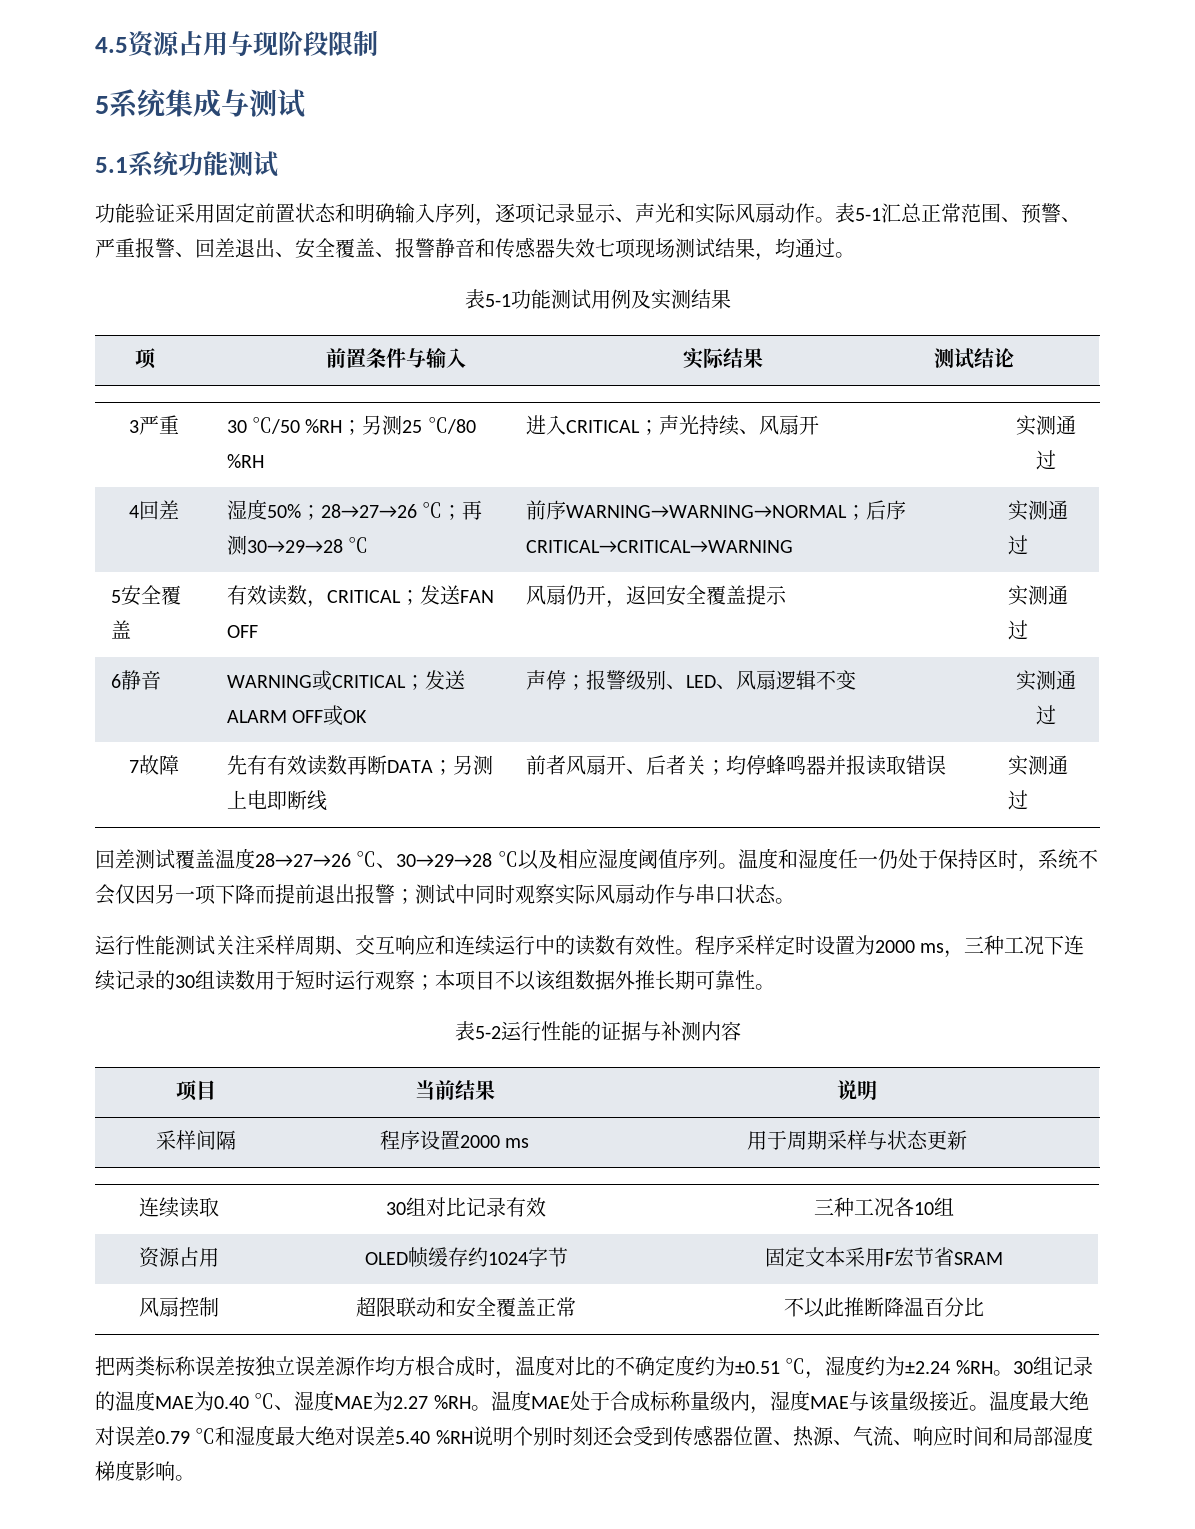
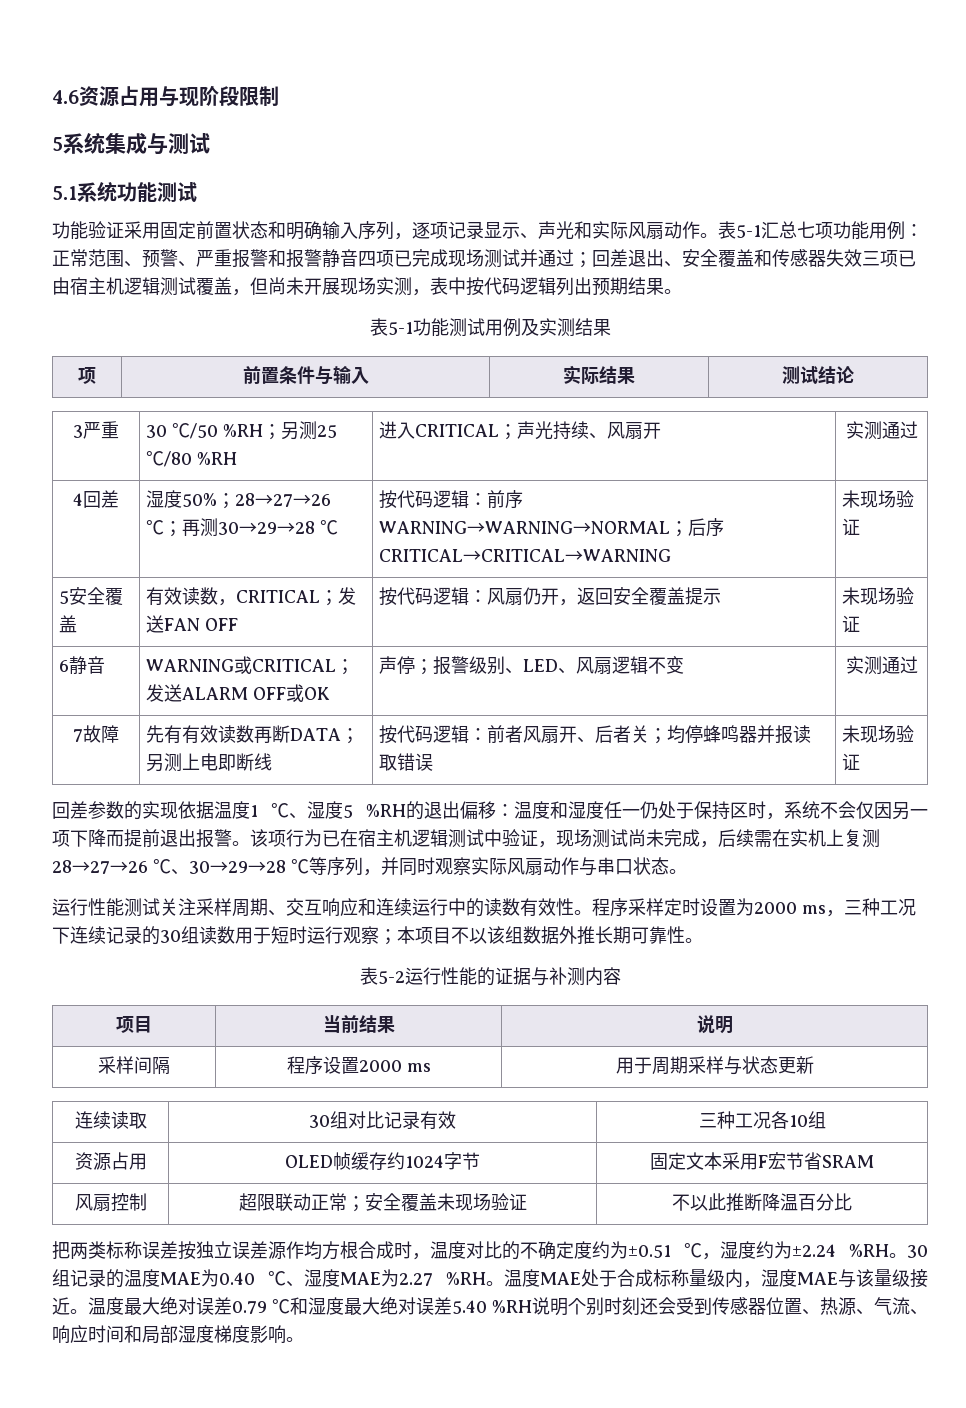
[95,37,128,53] 4.5 -> [52,90,79,104] 4.6
(922, 212) none -> [797,221,923,240] 七项功能用例：
[175,252,195,257] 、 -> [268,249,592,268] 和报警静音四项已完成现场测试并通过；
[375,238,475,258] 、报警静音 -> (754, 258) none
[595,238,835,261] 七项现场测试结果，均通过 -> [862,250,916,267] [52,277,664,296] 三项已由宿主机逻辑测试覆盖，但尚未开展现场实测，表中按代码逻辑列出预期结果
(368, 545) none -> [379,490,488,509] 按代码逻辑：
[1007,500,1068,521] [1007,535,1028,555] 实测通过 -> [842,490,915,508] [842,518,861,536] 未现场验证
(258, 631) none -> [379,587,488,606] 按代码逻辑：
[1007,585,1068,606] [1007,620,1028,640] 实测通过 -> [842,587,915,605] [842,615,861,633] 未现场验证
(327, 800) none -> [379,725,488,744] 按代码逻辑：
[1007,755,1068,776] [1007,790,1028,810] [95,848,738,870] 实测通过 // 回差测试覆盖温度28→27→26 ℃、30→29→28 ℃以及相应湿度阈值序列。 -> [842,725,915,743] [842,753,861,771] [52,801,514,820] 未现场验证 // 回差参数的实现依据温度1 ℃、湿度5 %RH的退出偏移：
[395,884,475,904] ；测试中 -> [232,829,880,848] [52,857,399,876] 。该项行为已在宿主机逻辑测试中验证，现场测试尚未完成，后续需在实机上复测28→27→26 ℃、30→29→28 ℃等序列，并
[436,1297,576,1318] 和安全覆盖正常 -> [310,1193,527,1212] 正常；安全覆盖未现场验证

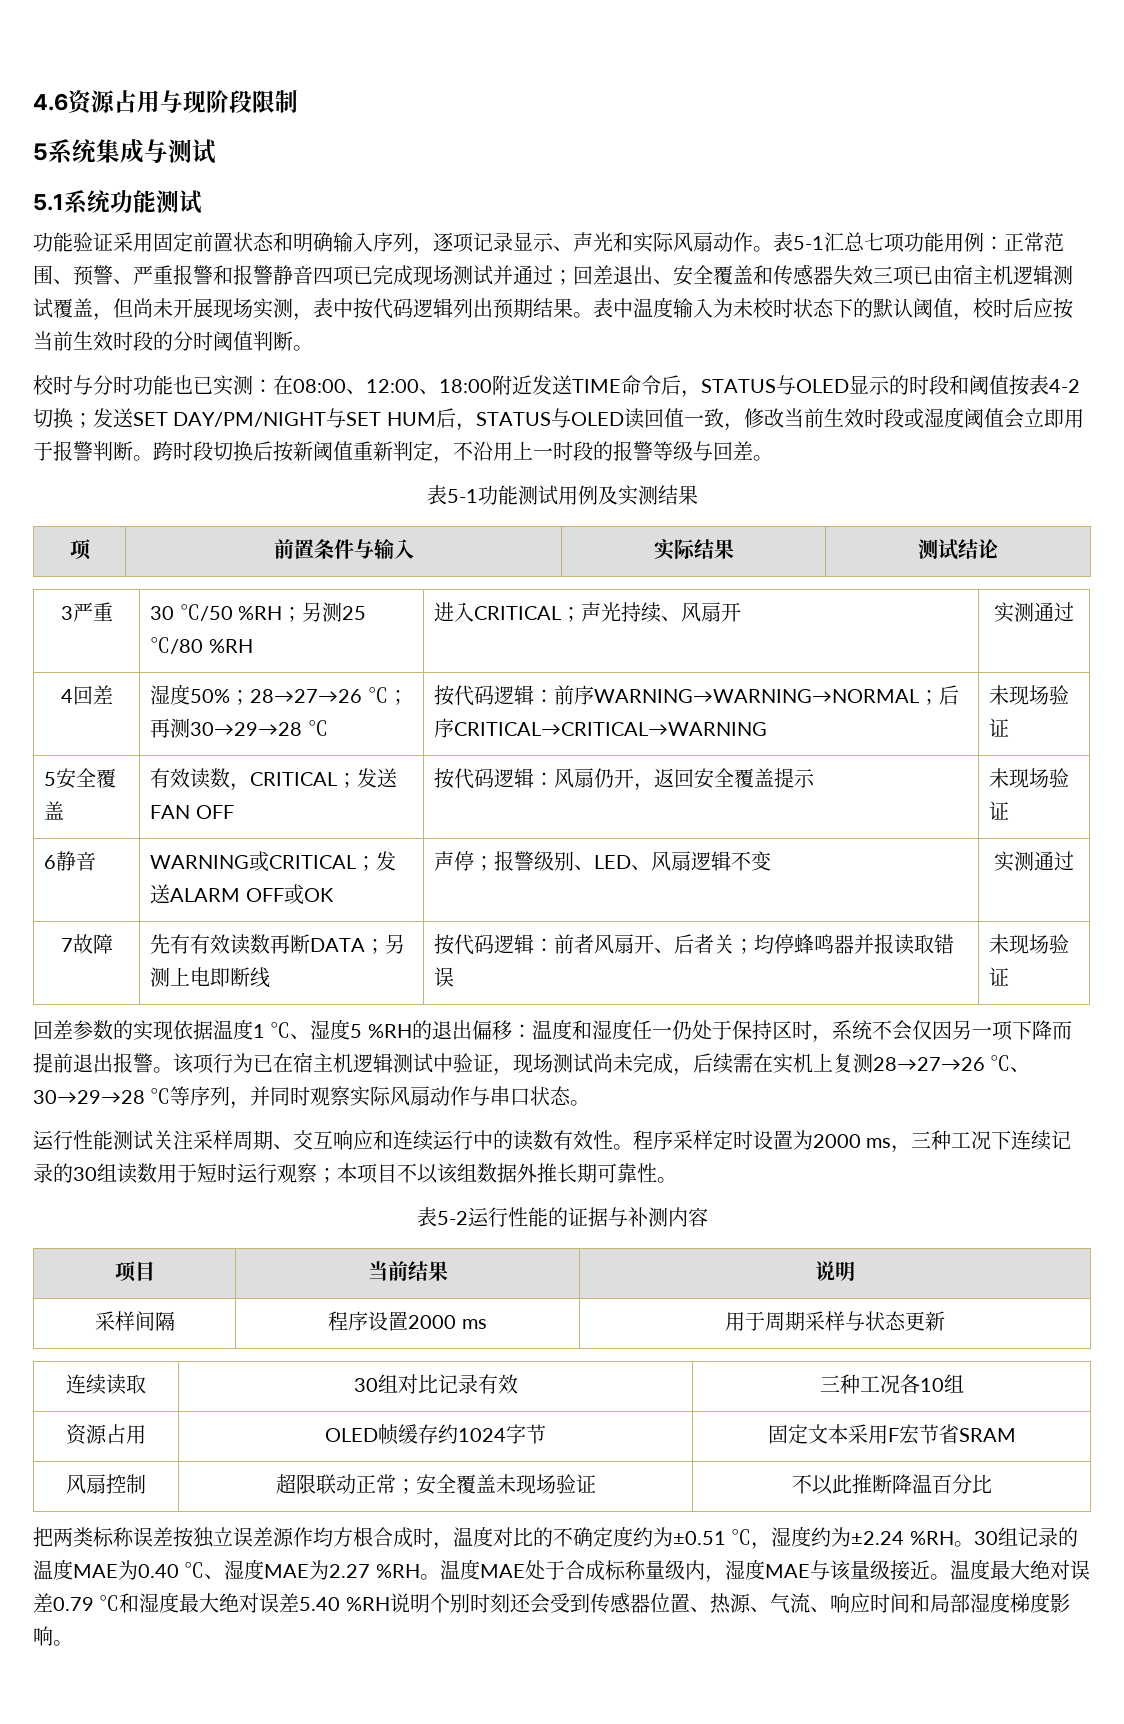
(682, 291) none -> [593,297,1073,321] [33,331,313,351] [33,375,1080,398] [33,407,1084,431] [33,441,773,464] 表中温度输入为未校时状态下的默认阈值，校时后应按当前生效时段的分时阈值判断。 // 校时与分时功能也已实测：在08:00、12:00、18:00附近发送TIME命令后，STATUS与OLED显示的时段和阈值按表4-2切换；发送SET DAY/PM/NIGHT与SET HUM后，STATUS与OLED读回值一致，修改当前生效时段或湿度阈值会立即用于报警判断。跨时段切换后按新阈值重新判定，不沿用上一时段的报警等级与回差。

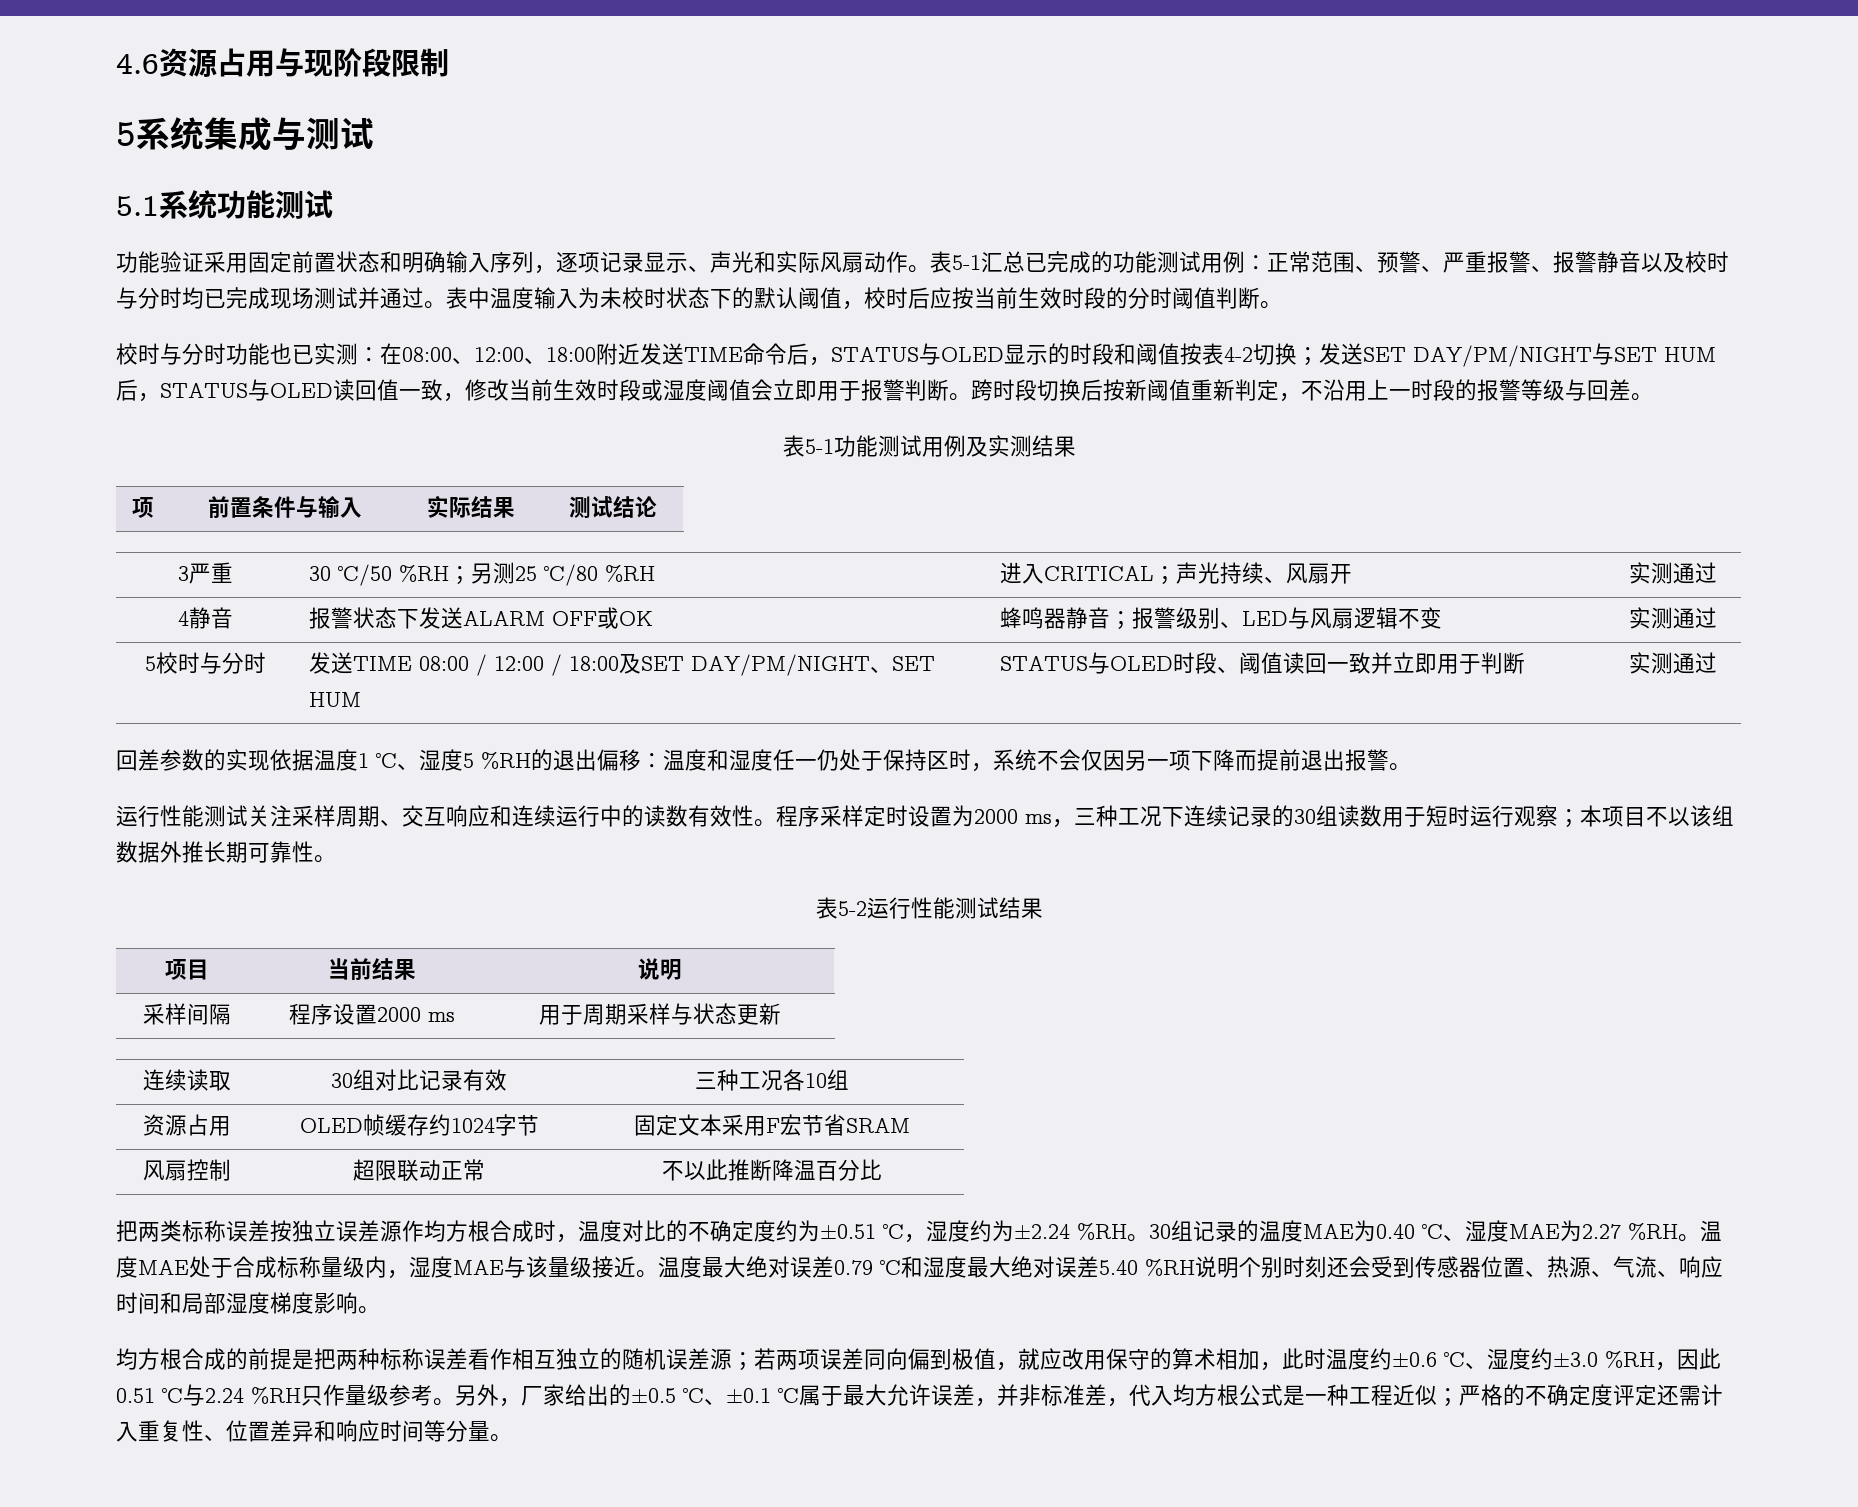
[864,232,944,253] 七项功能 -> [1025,251,1201,273] 已完成的功能测试
[213,265,233,285] 和 -> [1531,265,1553,272] 、
[313,265,354,286] 四项 -> [1641,251,1729,273] [116,287,204,309] 以及校时与分时均
[553,264,1073,286] [33,298,573,321] ；回差退出、安全覆盖和传感器失效三项已由宿主机逻辑测试覆盖，但尚未开展现场实测，表中按代码逻辑列出预期结果 -> (424, 297) none
[72,685,113,705] [150,684,408,705] [150,718,328,738] [434,685,960,706] [434,718,768,738] [989,685,1070,705] [989,718,1010,737] [44,768,117,789] [44,801,65,820] [150,768,398,791] [150,805,234,819] [434,768,816,791] [989,768,1070,788] [989,801,1010,820] [44,851,97,871] [150,851,377,872] 回差 | 湿度50%；28→27→26 ℃；再测30→29→28 ℃ | 按代码逻辑：前序WARNING→WARNING→NORMAL；后序CRITICAL→CRITICAL→WARNING | 未现场验证 // 5安全覆盖 | 有效读数，CRITICAL；发送FAN OFF | 按代码逻辑：风扇仍开，返回安全覆盖提示 | 未现场验证 // 6静音 | WARNING或CRITICAL； -> [189,607,233,629] [309,607,420,629] 静音 | 报警状态下
[434,851,475,871] 声停 -> [1000,607,1111,629] 蜂鸣器静音
[631,865,652,870] 、 -> [1288,607,1311,629] 与
[60,934,113,954] [150,934,406,955] [150,967,271,988] [434,934,955,955] [434,967,455,987] [989,934,1070,954] [989,967,1010,986] 7故障 | 先有有效读数再断DATA；另测上电即断线 | 按代码逻辑：前者风扇开、后者关；均停蜂鸣器并报读取错误 | 未现场验证 -> [145,652,266,674] [309,652,936,676] [309,692,362,707] [1000,652,1526,674] [1629,652,1717,674] 5校时与分时 | 发送TIME 08:00 / 12:00 / 18:00及SET DAY/PM/NIGHT、SET HUM | STATUS与OLED时段、阈值读回一致并立即用于判断 | 实测通过
[173,1052,1031,1076] [33,1086,591,1109] 该项行为已在宿主机逻辑测试中验证，现场测试尚未完成，后续需在实机上复测28→27→26 ℃、30→29→28 ℃等序列，并同时观察实际风扇动作与串口状态。 -> (1411, 767) none
[547,1207,708,1227] 的证据与补测内容 -> [954,897,1043,919] 测试结果
[395,1474,596,1495] ；安全覆盖未现场验证 -> (485, 1170) none
(73, 1643) none -> [116,1348,1721,1371] [116,1384,1723,1407] [116,1420,512,1442] // 均方根合成的前提是把两种标称误差看作相互独立的随机误差源；若两项误差同向偏到极值，就应改用保守的算术相加，此时温度约±0.6 ℃、湿度约±3.0 %RH，因此0.51 ℃与2.24 %RH只作量级参考。另外，厂家给出的±0.5 ℃、±0.1 ℃属于最大允许误差，并非标准差，代入均方根公式是一种工程近似；严格的不确定度评定还需计入重复性、位置差异和响应时间等分量。

